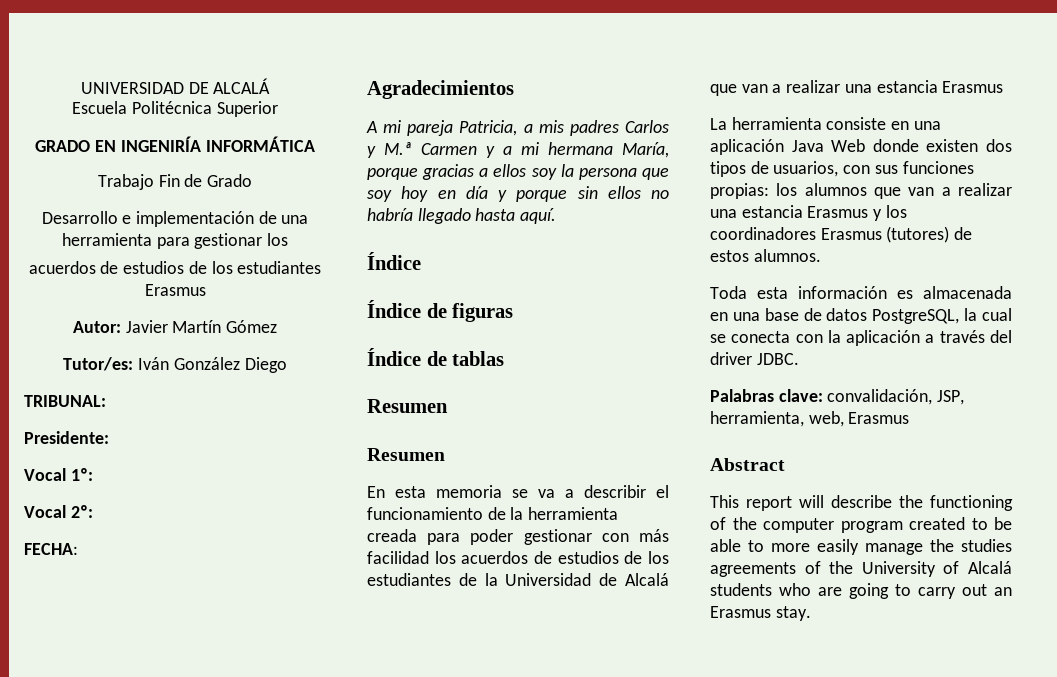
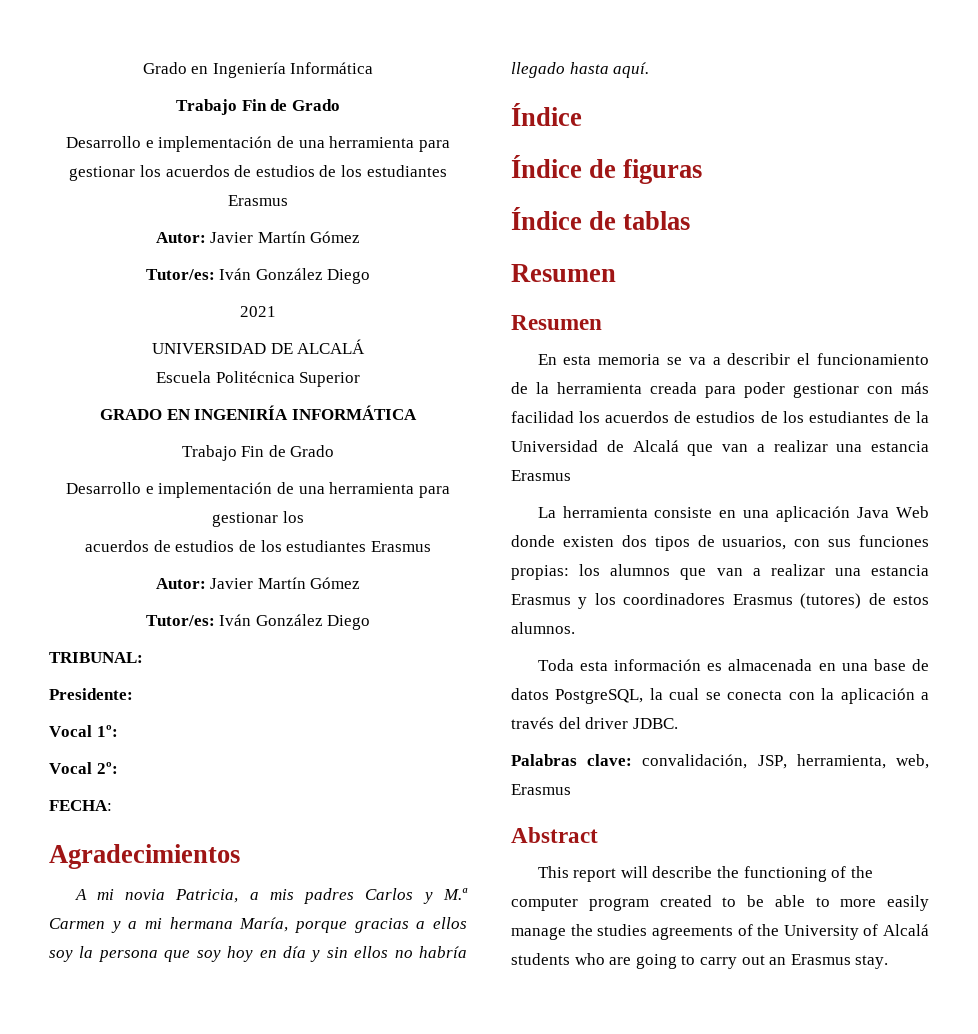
(80, 88) none -> [142,62,374,78] [176,99,340,115] [66,136,450,152] [69,165,447,181] [228,195,288,206] [155,231,361,243] [145,268,371,284] [240,306,276,317] Grado en Ingeniería Informática // Trabajo Fin de Grado // Desarrollo e implementación de una herramienta para gestionar los acuerdos de estudios de los estudiantes Erasmus // Autor: Javier Martín Gómez // Tutor/es: Iván González Diego // 2021 //
[407,120,454,136] pareja -> [125,889,166,900] novia
[516,190,568,202] porque -> (321, 956) none

